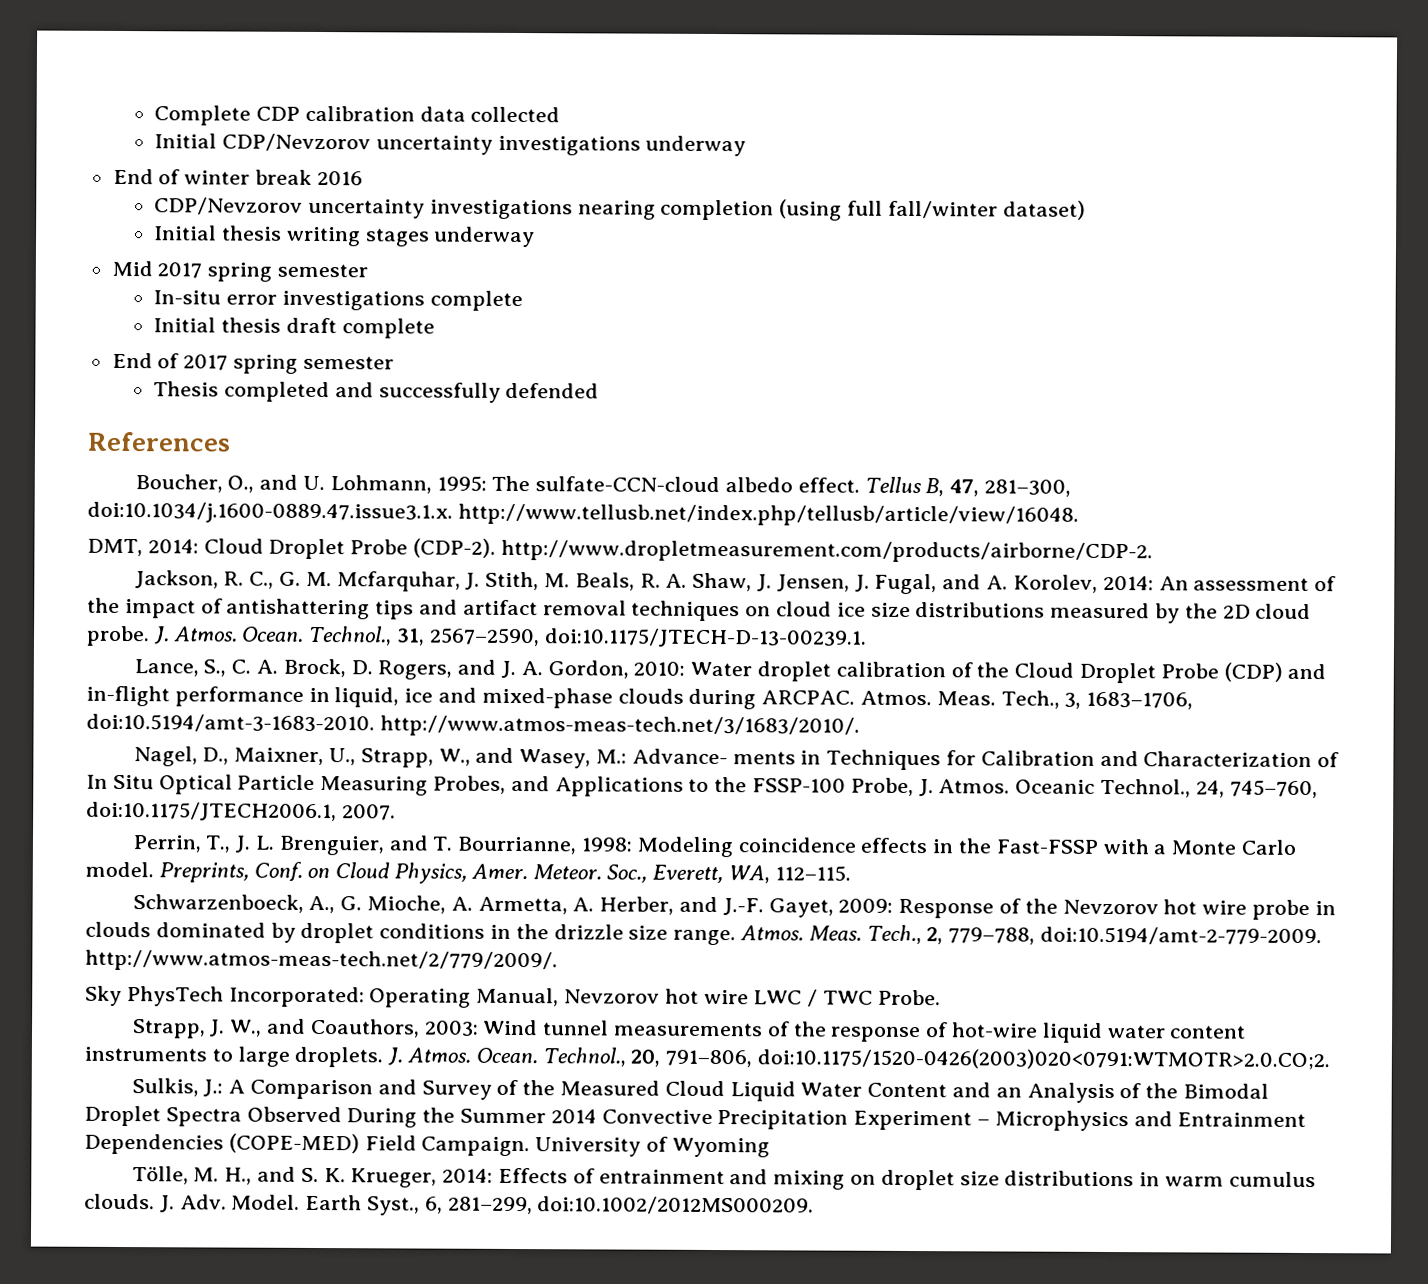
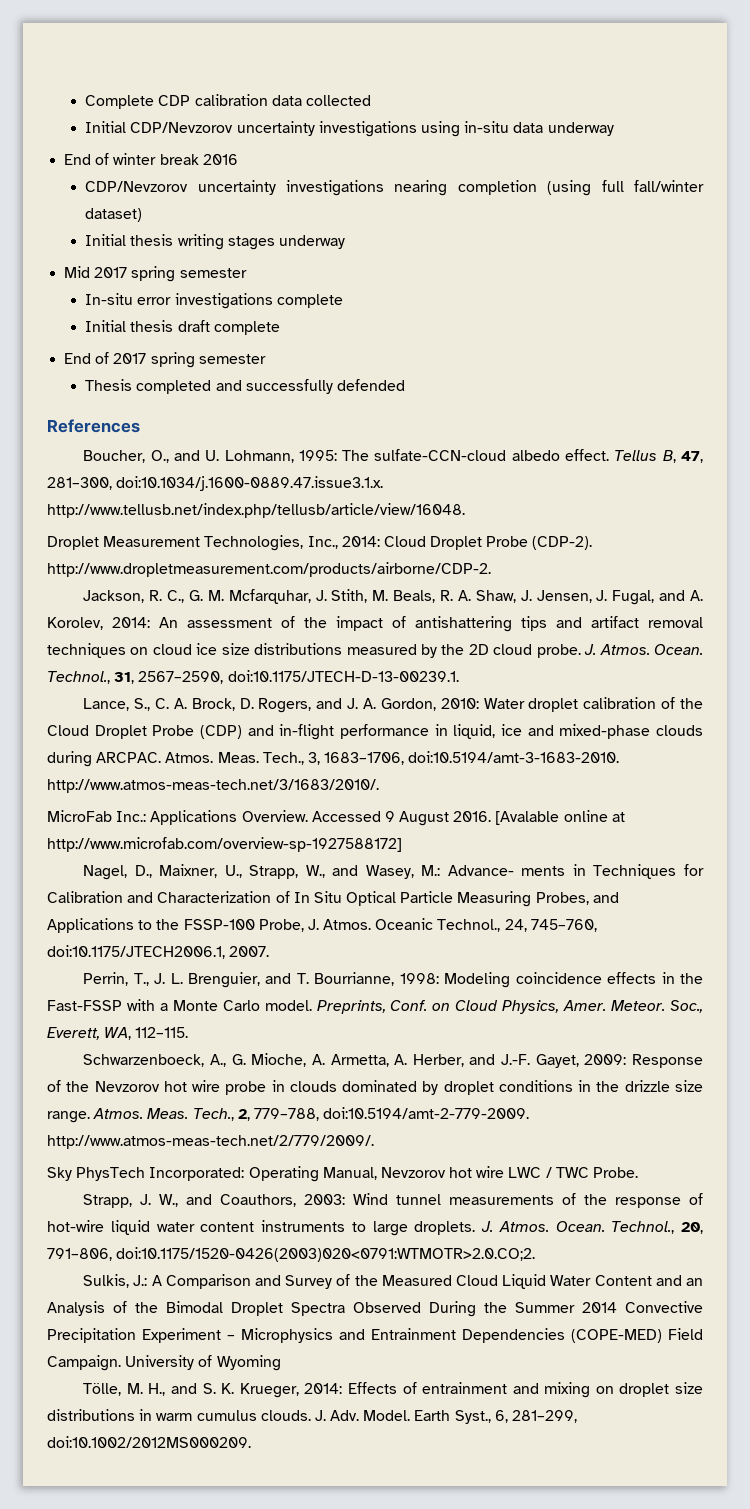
(641, 145) none -> [420,121,544,137] using in-situ data
[87,538,143,557] DMT, -> [47,535,338,551] Droplet Measurement Technologies, Inc.,
(860, 726) none -> [47,810,625,826] [47,837,402,852] // MicroFab Inc.: Applications Overview. Accessed 9 August 2016. [Avalable online at http://www.microfab.com/overview-sp-1927588172]

